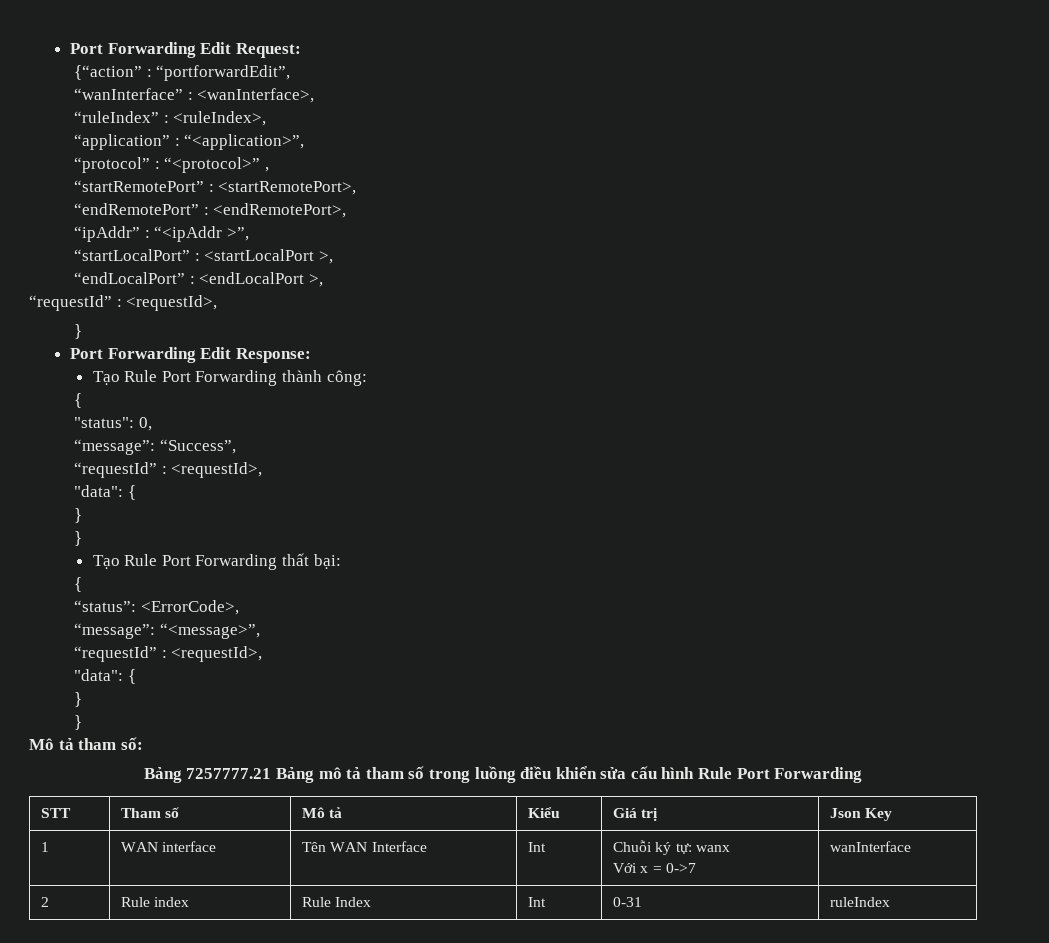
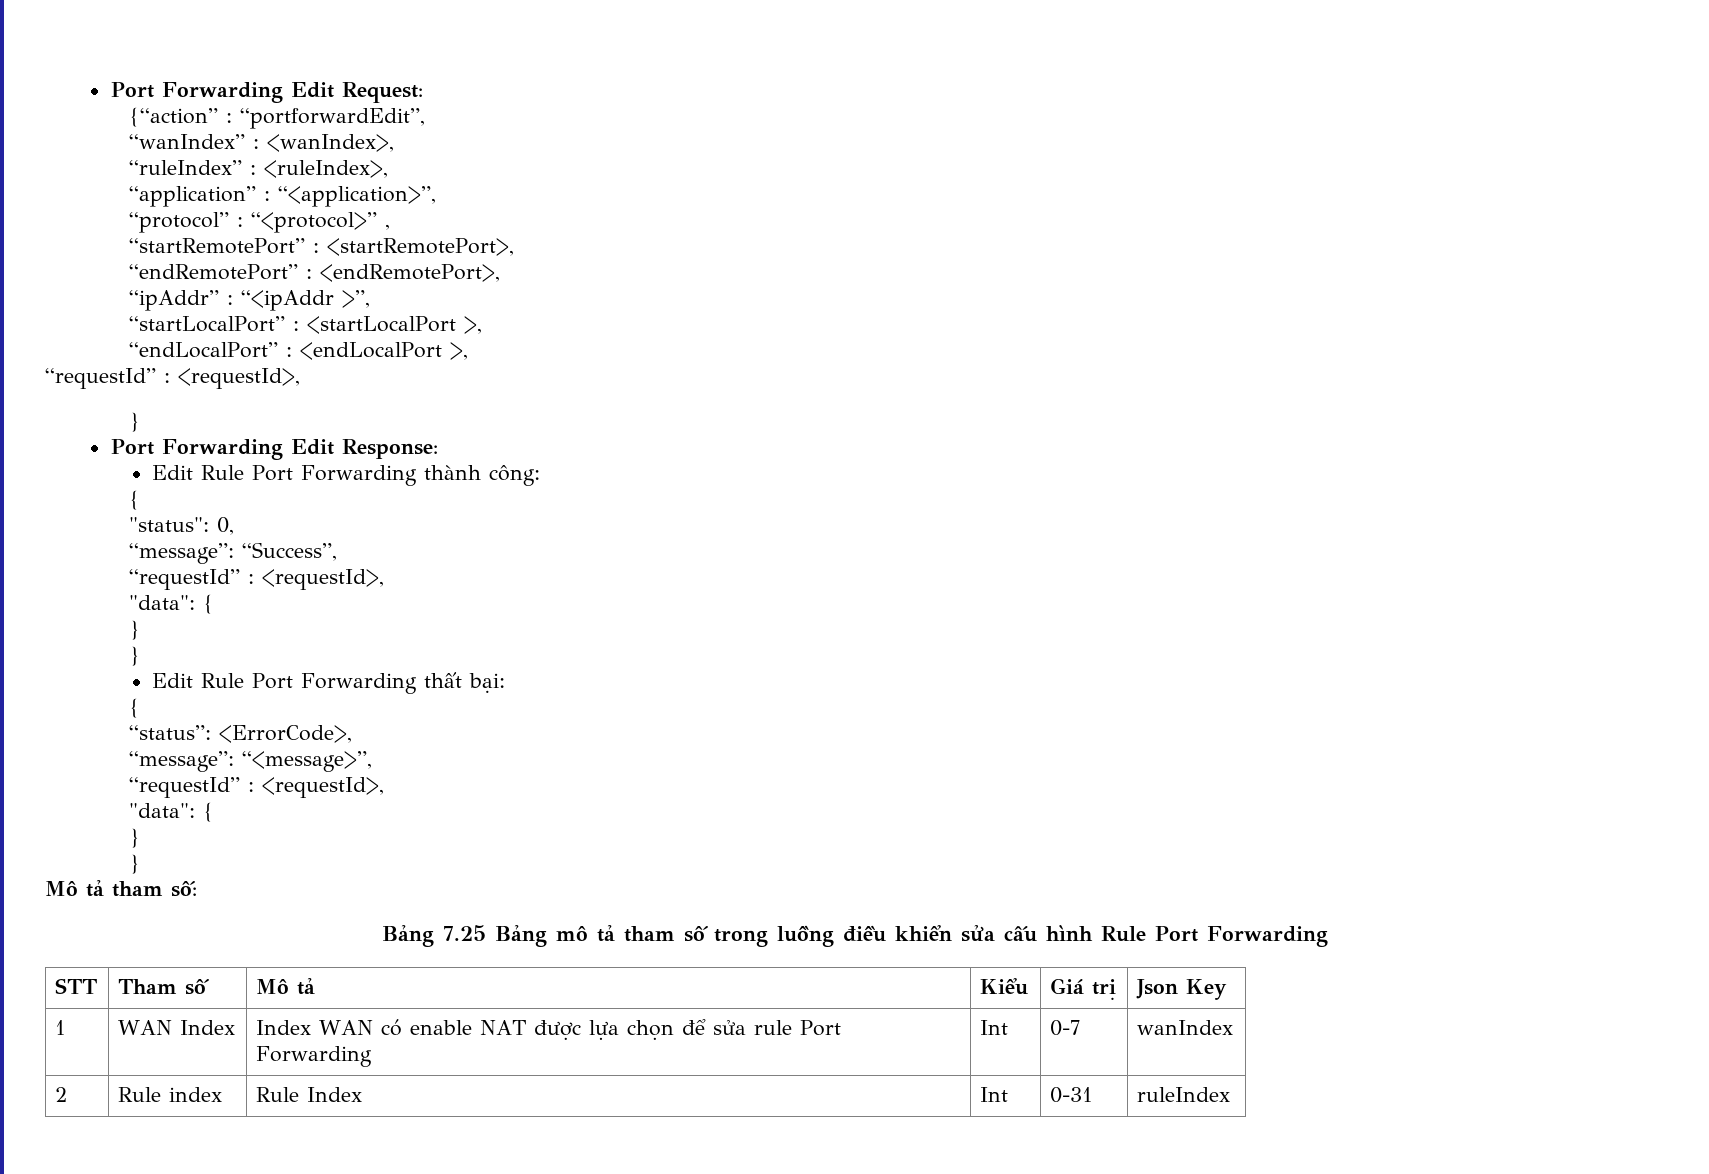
[73,88,315,103] “wanInterface” : <wanInterface>, -> [128,134,394,152] “wanIndex” : <wanIndex>,
[92,371,120,385] Tạo -> [152,465,194,480] Edit
[92,555,120,569] Tạo -> [152,673,194,688] Edit
[186,768,272,779] 7257777.21 -> [442,925,486,941] 7.25
[162,841,217,852] [302,841,427,852] [528,842,547,852] [613,840,730,855] [613,863,696,873] [830,841,912,852] interface | Tên WAN Interface | Int | Chuỗi ký tự: wanx // Với x = 0->7 | wanInterface -> [180,1020,236,1035] [256,1019,842,1040] [256,1046,373,1067] [980,1020,1009,1035] [1050,1020,1081,1036] [1137,1020,1234,1035] Index | Index WAN có enable NAT được lựa chọn để sửa rule Port Forwarding | Int | 0-7 | wanIndex

